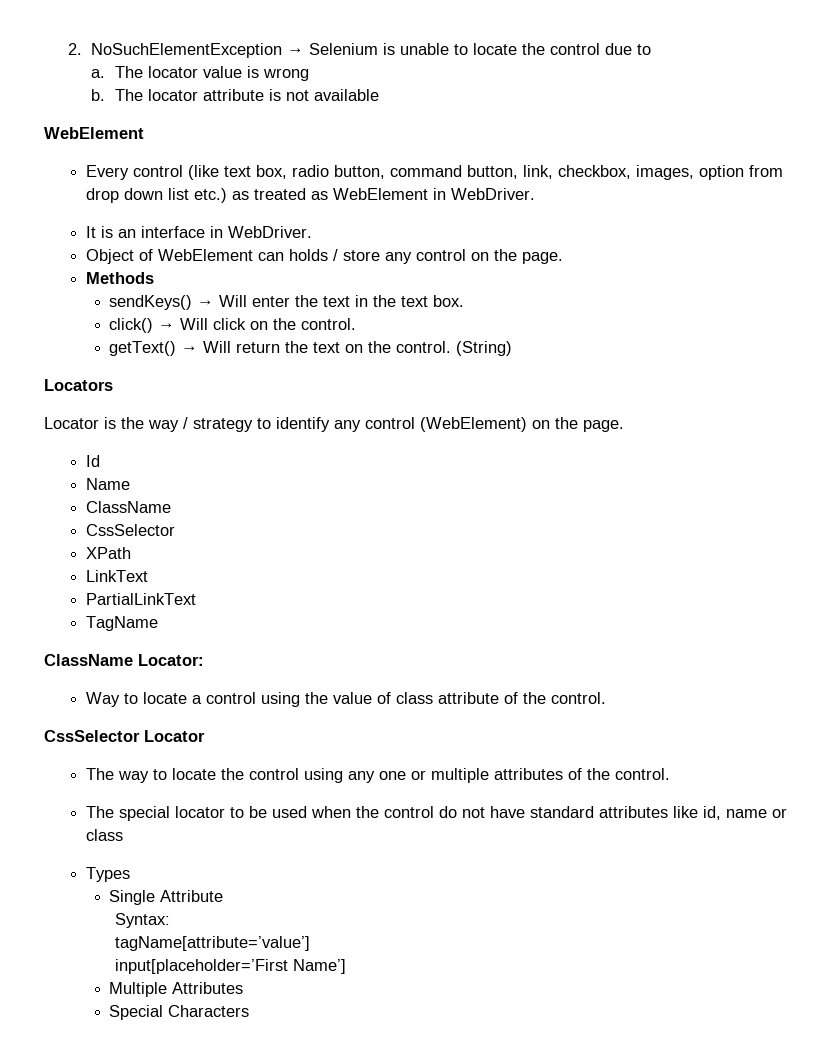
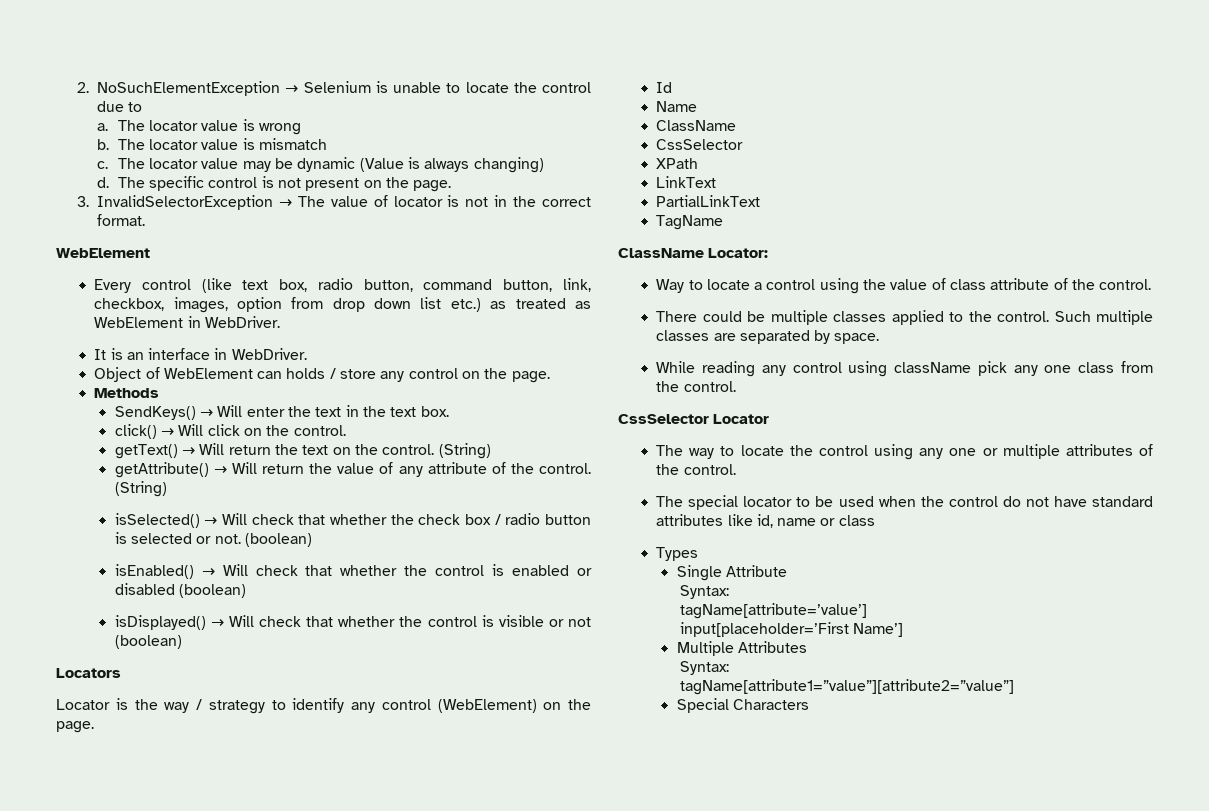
[202,89,379,101] attribute is not available -> [201,138,328,150] [97,157,544,173] [97,176,452,192] [76,195,591,210] [97,214,146,226] value is mismatch // c. The locator value may be dynamic (Value is always changing) // d. The specific control is not present on the page. // 3. InvalidSelectorException → The value of locator is not in the correct format.
[109,295,193,310] sendKeys() -> [114,406,196,420] SendKeys()
(513, 348) none -> [114,462,591,478] [114,481,167,497] [114,513,592,528] [114,532,313,547] [114,564,592,579] [114,583,247,598] [114,615,591,630] [114,635,182,649] // getAttribute() → Will return the value of any attribute of the control. (String) // isSelected() → Will check that whether the check box / radio button is selected or not. (boolean) // isEnabled() → Will check that whether the control is enabled or disabled (boolean) // isDisplayed() → Will check that whether the control is visible or not (boolean)
(606, 698) none -> [656,310,1153,325] [656,330,880,344] [656,361,1153,377] [656,381,736,392] // There could be multiple classes applied to the control. Such multiple classes are separated by space. // While reading any control using className pick any one class from the control.
(244, 988) none -> [679,661,729,675] [679,679,1014,695] // Syntax: // tagName[attribute1=”value”][attribute2=”value”]

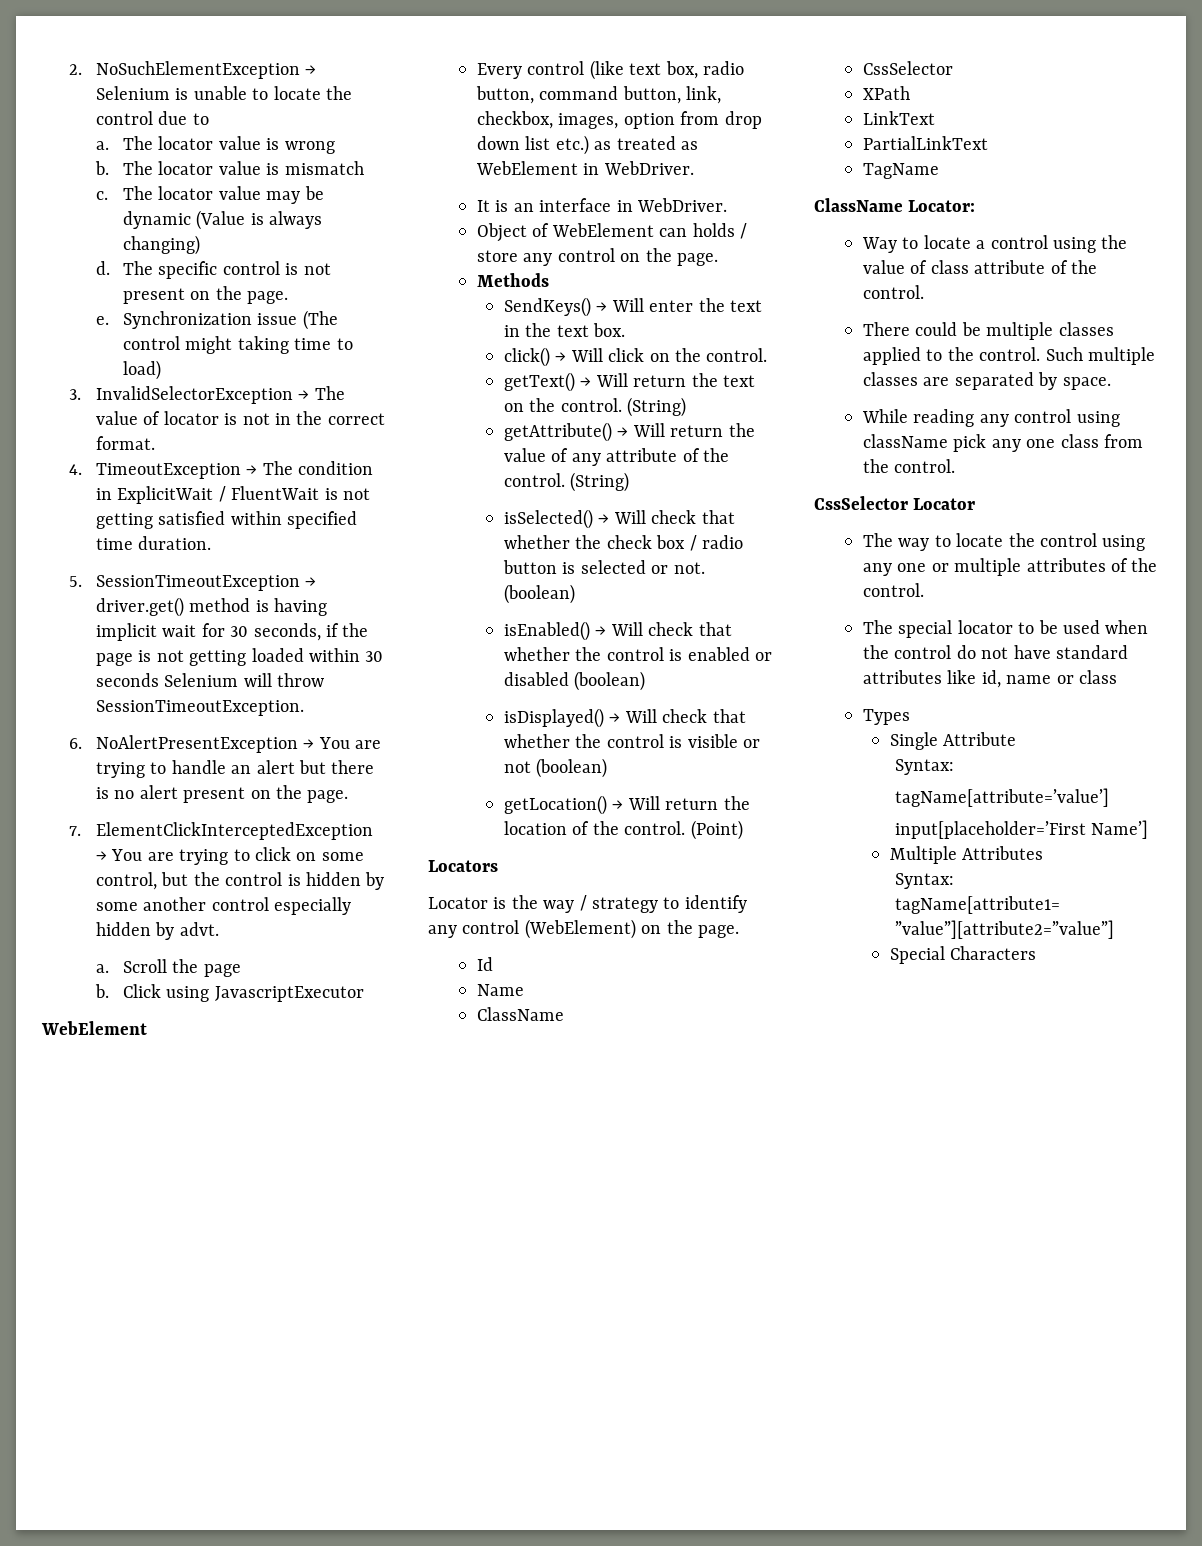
(452, 186) none -> [96,310,338,330] [123,336,353,354] [123,360,162,380] // e. Synchronization issue (The control might taking time to load)
(146, 220) none -> [69,461,374,479] [96,486,371,504] [96,511,358,529] [96,536,212,550] [69,575,317,591] [96,597,328,617] [96,623,369,641] [96,648,384,666] [96,673,325,687] [96,700,305,716] [69,735,382,753] [96,760,375,778] [96,785,349,803] [69,822,374,840] [96,847,364,865] [96,872,385,890] [96,897,352,915] [96,922,219,940] [96,959,241,977] [95,984,364,1002] // 4. TimeoutException → The condition in ExplicitWait / FluentWait is not getting satisfied within specified time duration. // 5. SessionTimeoutException → driver.get() method is having implicit wait for 30 seconds, if the page is not getting loaded within 30 seconds Selenium will throw SessionTimeoutException. // 6. NoAlertPresentException → You are trying to handle an alert but there is no alert present on the page. // 7. ElementClickInterceptedException → You are trying to click on some control, but the control is hidden by some another control especially hidden by advt. // a. Scroll the page // b. Click using JavascriptExecutor
(182, 642) none -> [504,795,750,815] [504,820,743,840] // getLocation() → Will return the location of the control. (Point)

